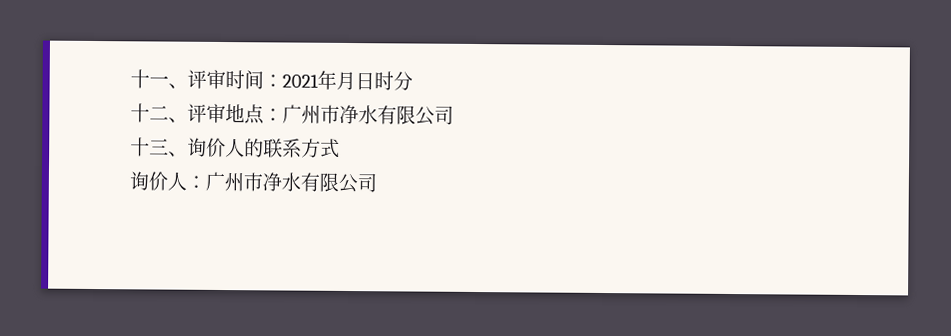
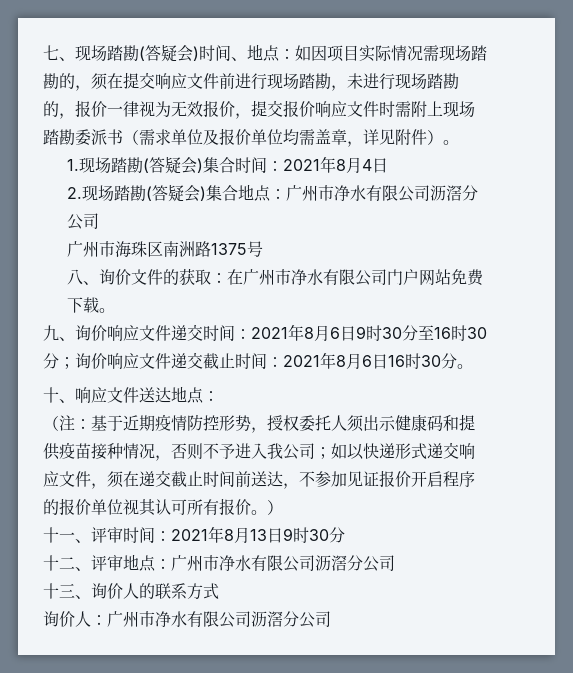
(130, 79) none -> [43,44,487,62] [43,72,459,91] [43,100,475,119] [43,128,459,147] [66,156,388,174] [66,184,478,202] [66,213,99,230] [66,241,263,258] [66,268,484,286] [66,297,115,313] [43,324,487,341] [43,352,473,369] [43,386,219,404] [43,414,475,433] [43,442,475,461] [43,470,475,489] [43,498,283,516] 七、现场踏勘(答疑会)时间、地点：如因项目实际情况需现场踏勘的，须在提交响应文件前进行现场踏勘，未进行现场踏勘的，报价一律视为无效报价，提交报价响应文件时需附上现场踏勘委派书（需求单位及报价单位均需盖章，详见附件）。 // 1.现场踏勘(答疑会)集合时间：2021年8月4日 // 2.现场踏勘(答疑会)集合地点：广州市净水有限公司沥滘分公司 // 广州市海珠区南洲路1375号 // 八、询价文件的获取：在广州市净水有限公司门户网站免费下载。 // 九、询价响应文件递交时间：2021年8月6日9时30分至16时30分；询价响应文件递交截止时间：2021年8月6日16时30分。 // 十、响应文件送达地点： // （注：基于近期疫情防控形势，授权委托人须出示健康码和提供疫苗接种情况，否则不予进入我公司；如以快递形式递交响应文件，须在递交截止时间前送达，不参加见证报价开启程序的报价单位视其认可所有报价。） //
[336,71,394,91] 月日时 -> [224,527,329,543] 8月13日9时30
(454, 115) none -> [315,555,395,572] 沥滘分公司
(377, 183) none -> [251,611,331,628] 沥滘分公司

